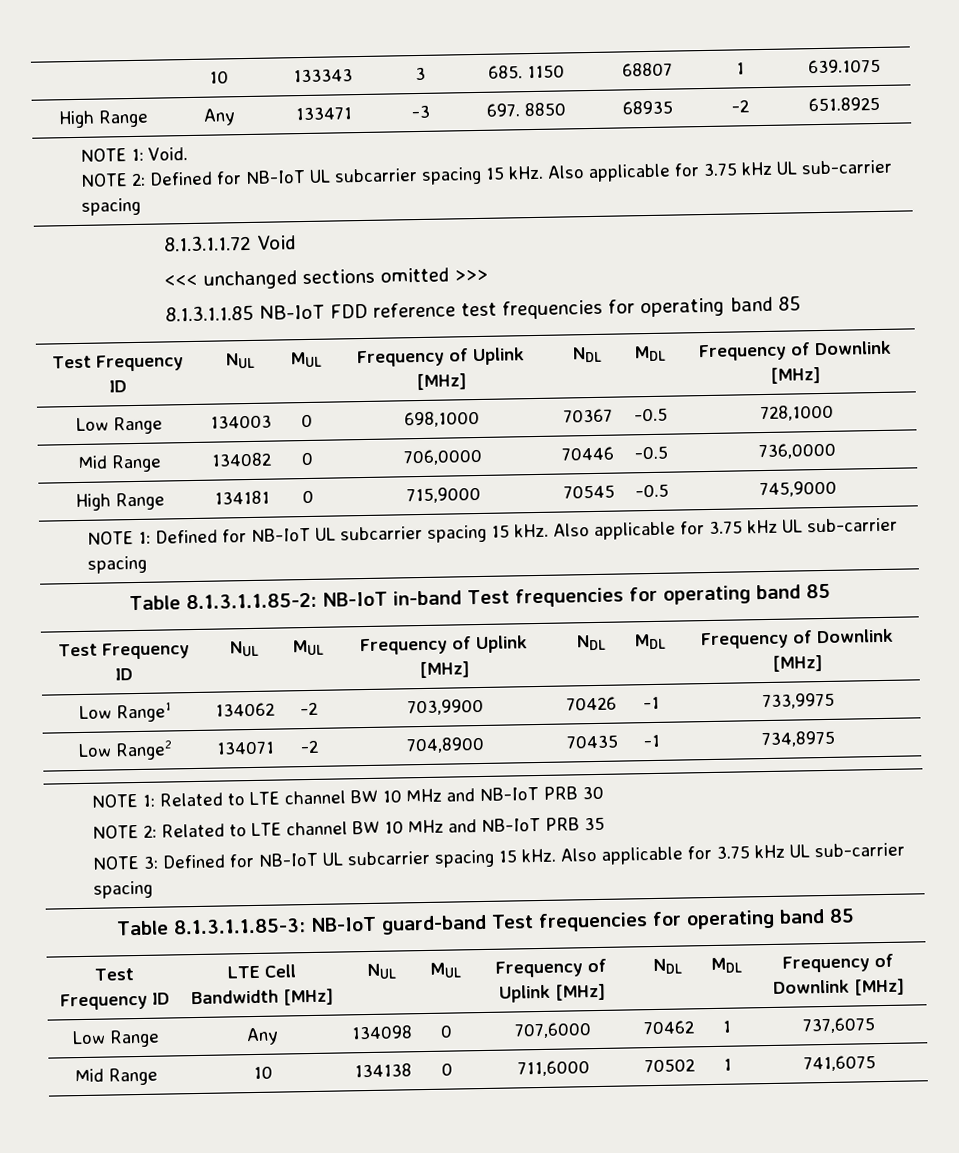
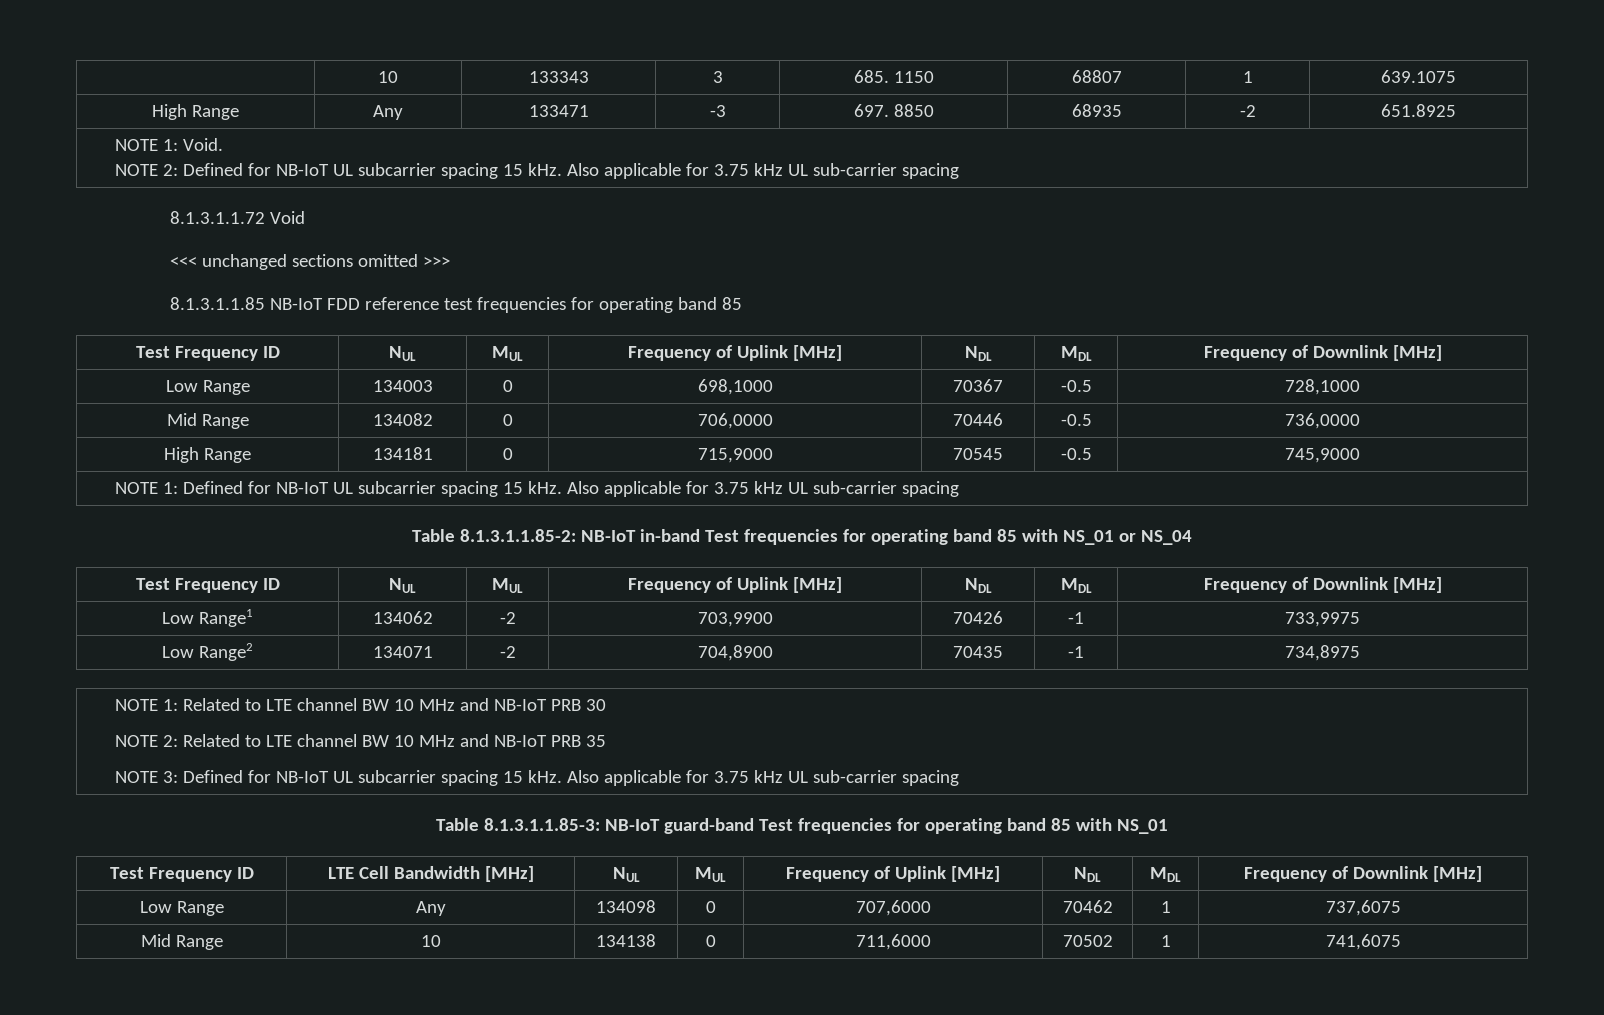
(831, 591) none -> [1021,529,1192,545] with NS_01 or NS_04
(856, 915) none -> [1075,818,1168,834] with NS_01

